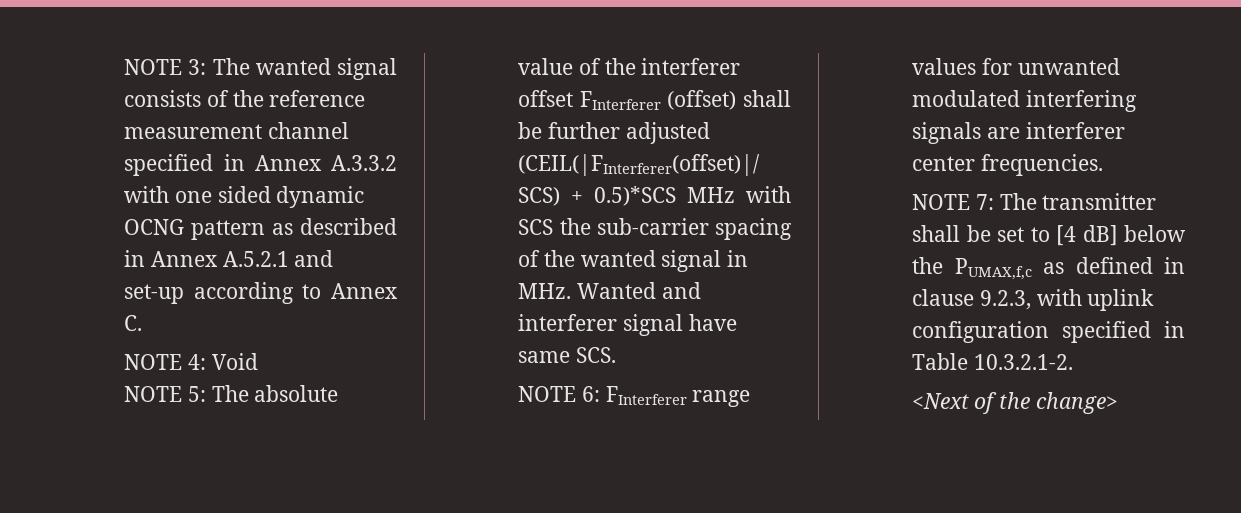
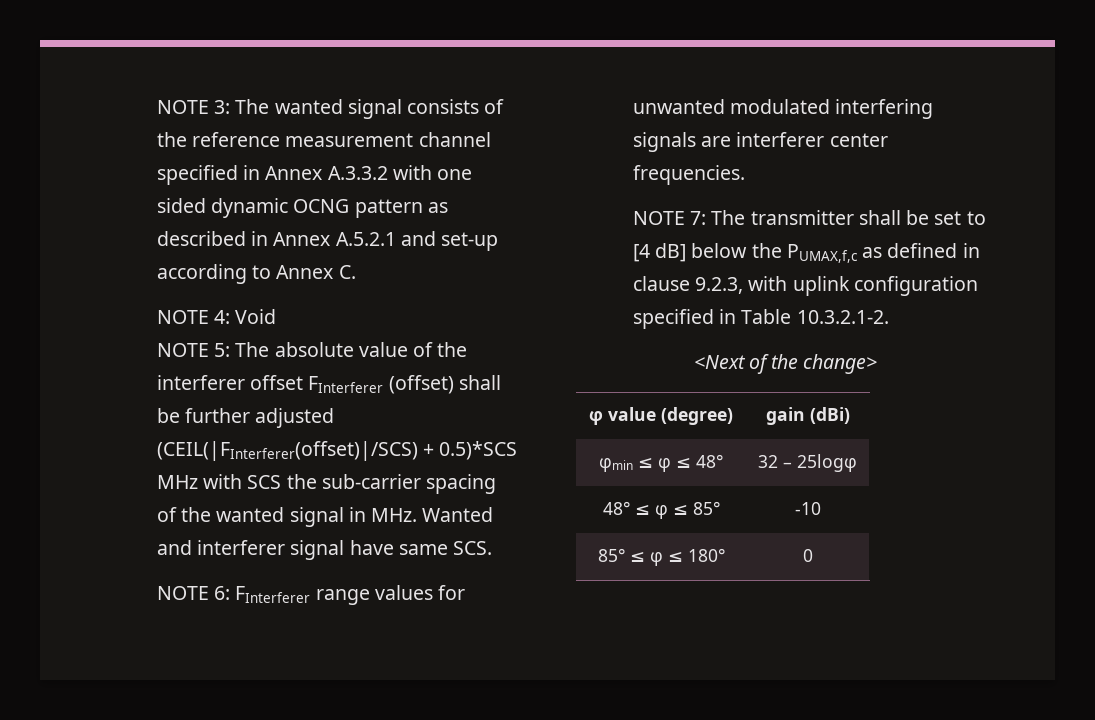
(1118, 403) none -> [589,407,733,425] [765,407,850,425] [599,454,723,472] [758,454,857,472] [602,501,720,519] [794,502,821,515] [597,548,725,566] [802,549,813,562] // φ value (degree) | gain (dBi) // φmin ≤ φ ≤ 48° | 32 – 25logφ // 48° ≤ φ ≤ 85° | -10 // 85° ≤ φ ≤ 180° | 0

